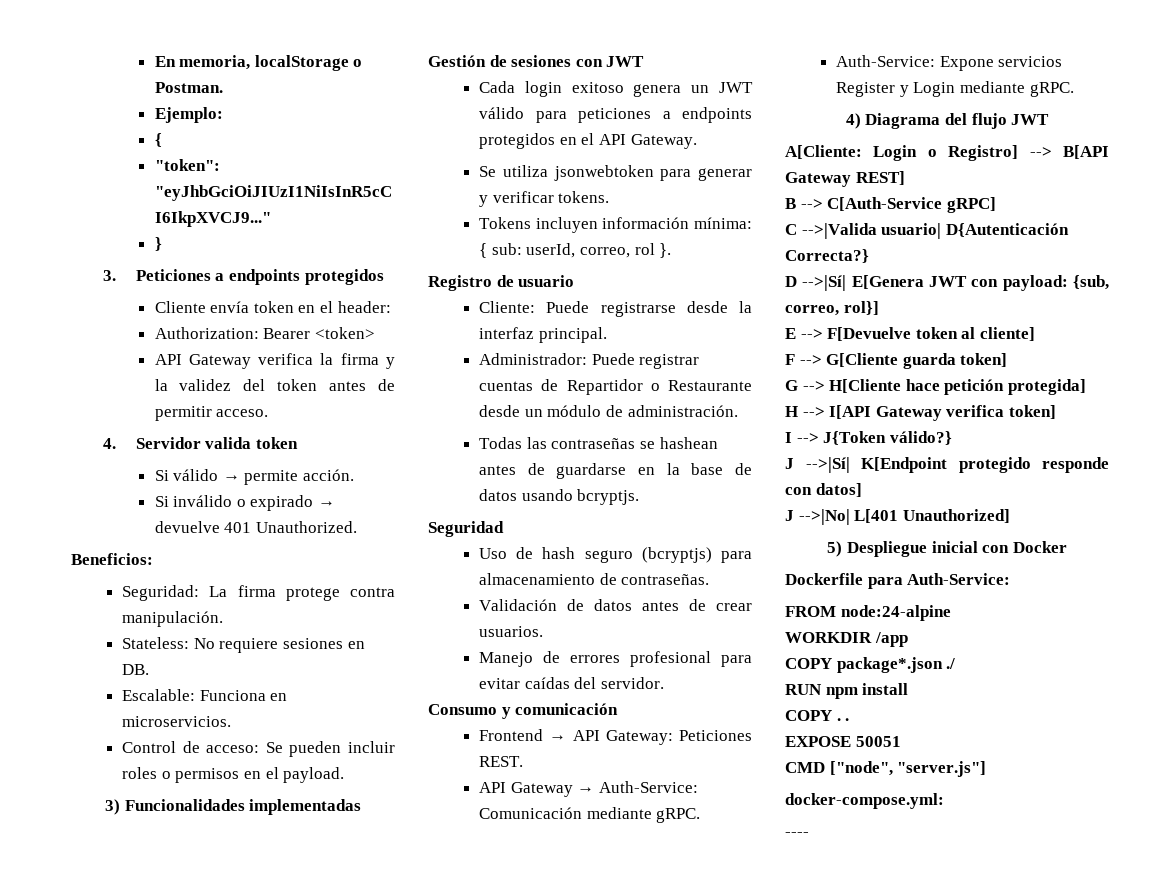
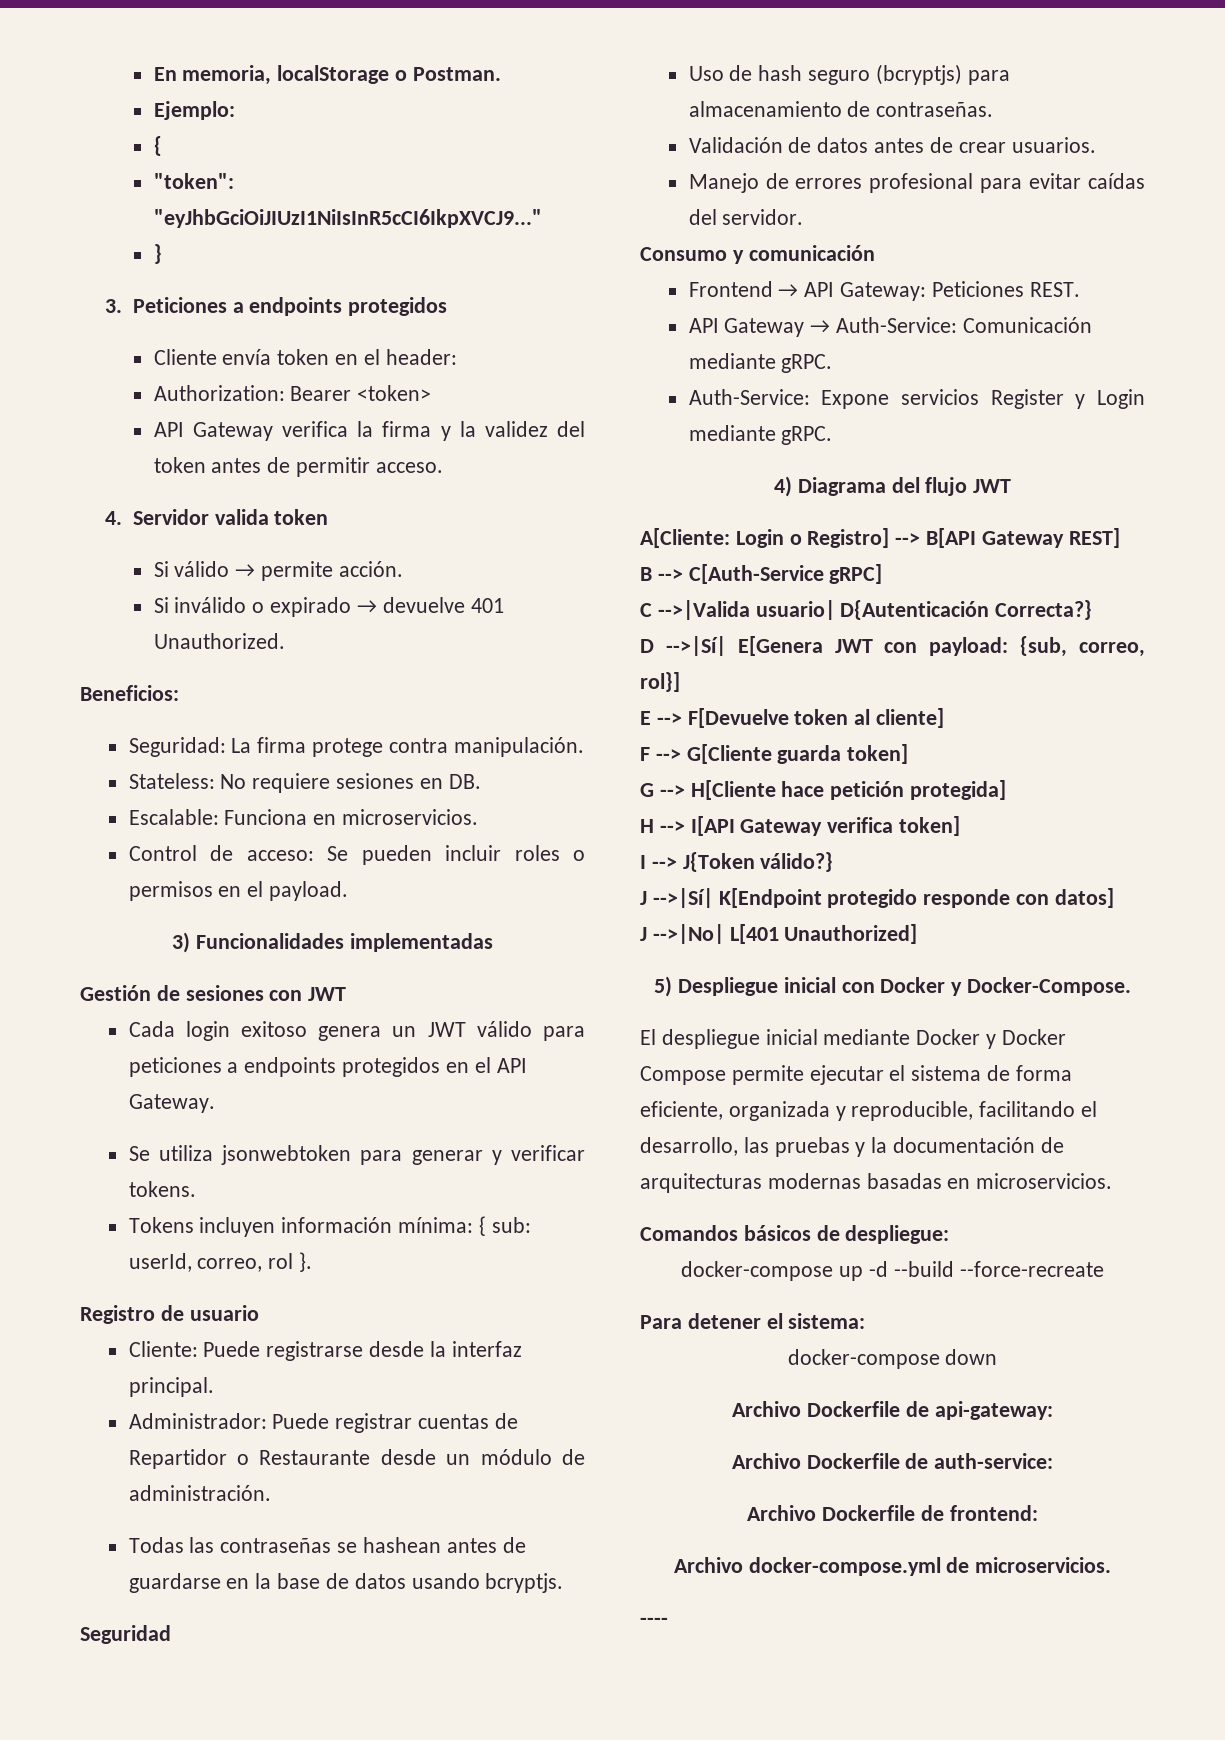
[785,573,1011,589] [785,605,951,621] [785,632,908,647] [785,657,956,673] [785,683,909,699] [785,710,850,721] [785,736,901,747] [785,761,987,777] [785,793,944,809] // Dockerfile para Auth-Service: // FROM node:24-alpine // WORKDIR /app // COPY package*.json ./ // RUN npm install // COPY . . // EXPOSE 50051 // CMD ["node", "server.js"] // docker-compose.yml: -> [951,977,1131,996] [640,1029,1066,1049] [640,1065,1072,1085] [640,1101,1098,1121] [640,1137,1064,1157] [640,1173,1113,1193] [640,1225,950,1244] [681,1261,1104,1281] [640,1313,866,1329] [787,1349,998,1369] [732,1401,1053,1420] [731,1453,1054,1469] [747,1505,1038,1521] [673,1557,1112,1576] y Docker-Compose. // El despliegue inicial mediante Docker y Docker Compose permite ejecutar el sistema de forma eficiente, organizada y reproducible, facilitando el desarrollo, las pruebas y la documentación de arquitecturas modernas basadas en microservicios. // Comandos básicos de despliegue: // docker-compose up -d --build --force-recreate // Para detener el sistema: // docker-compose down // Archivo Dockerfile de api-gateway: // Archivo Dockerfile de auth-service: // Archivo Dockerfile de frontend: // Archivo docker-compose.yml de microservicios.

